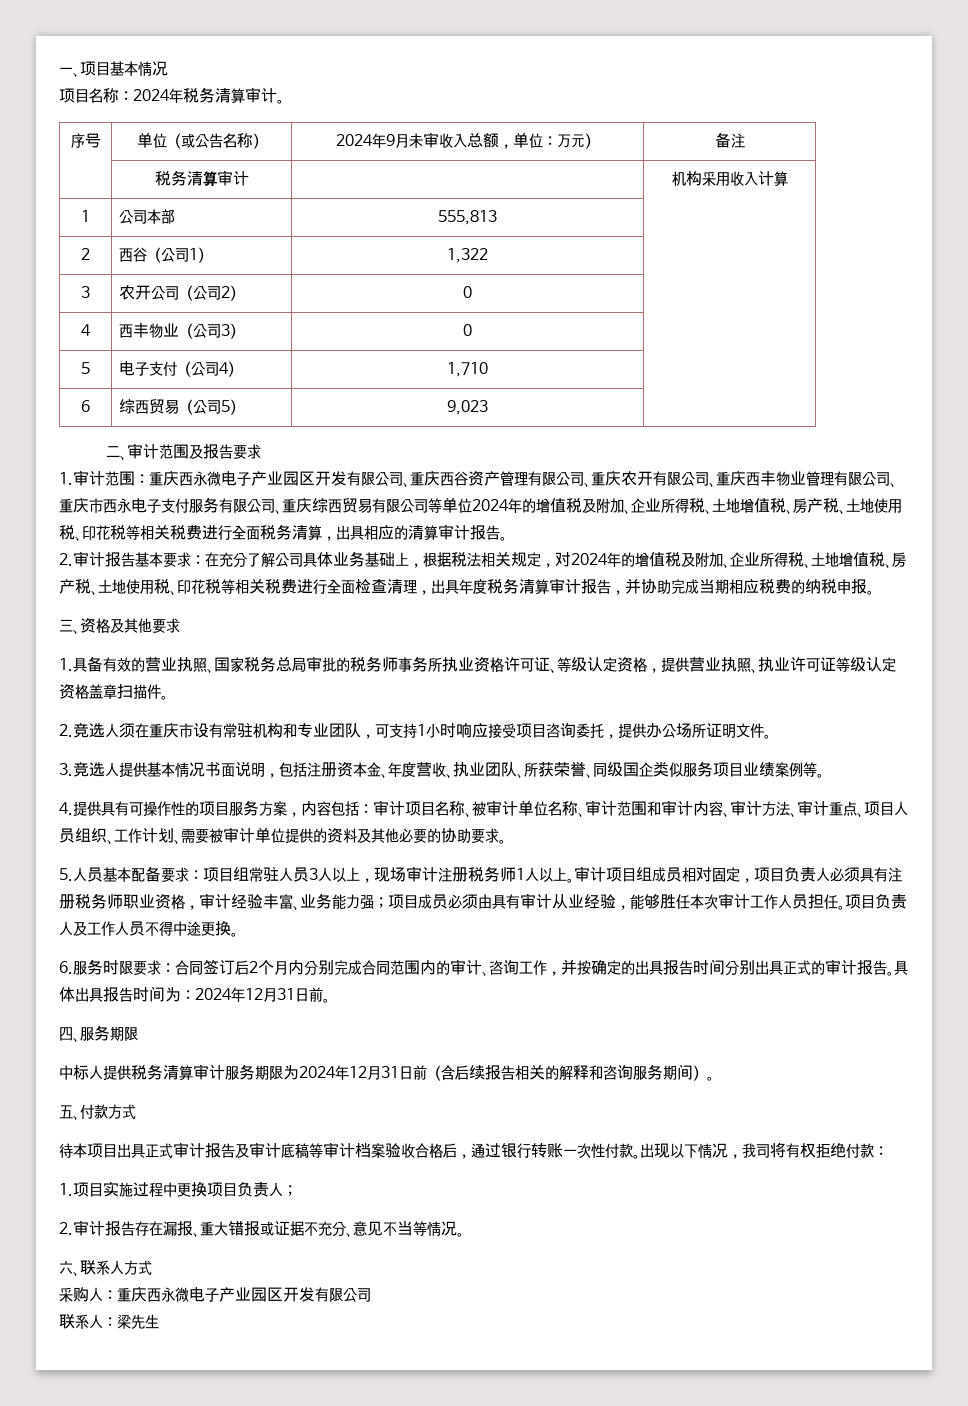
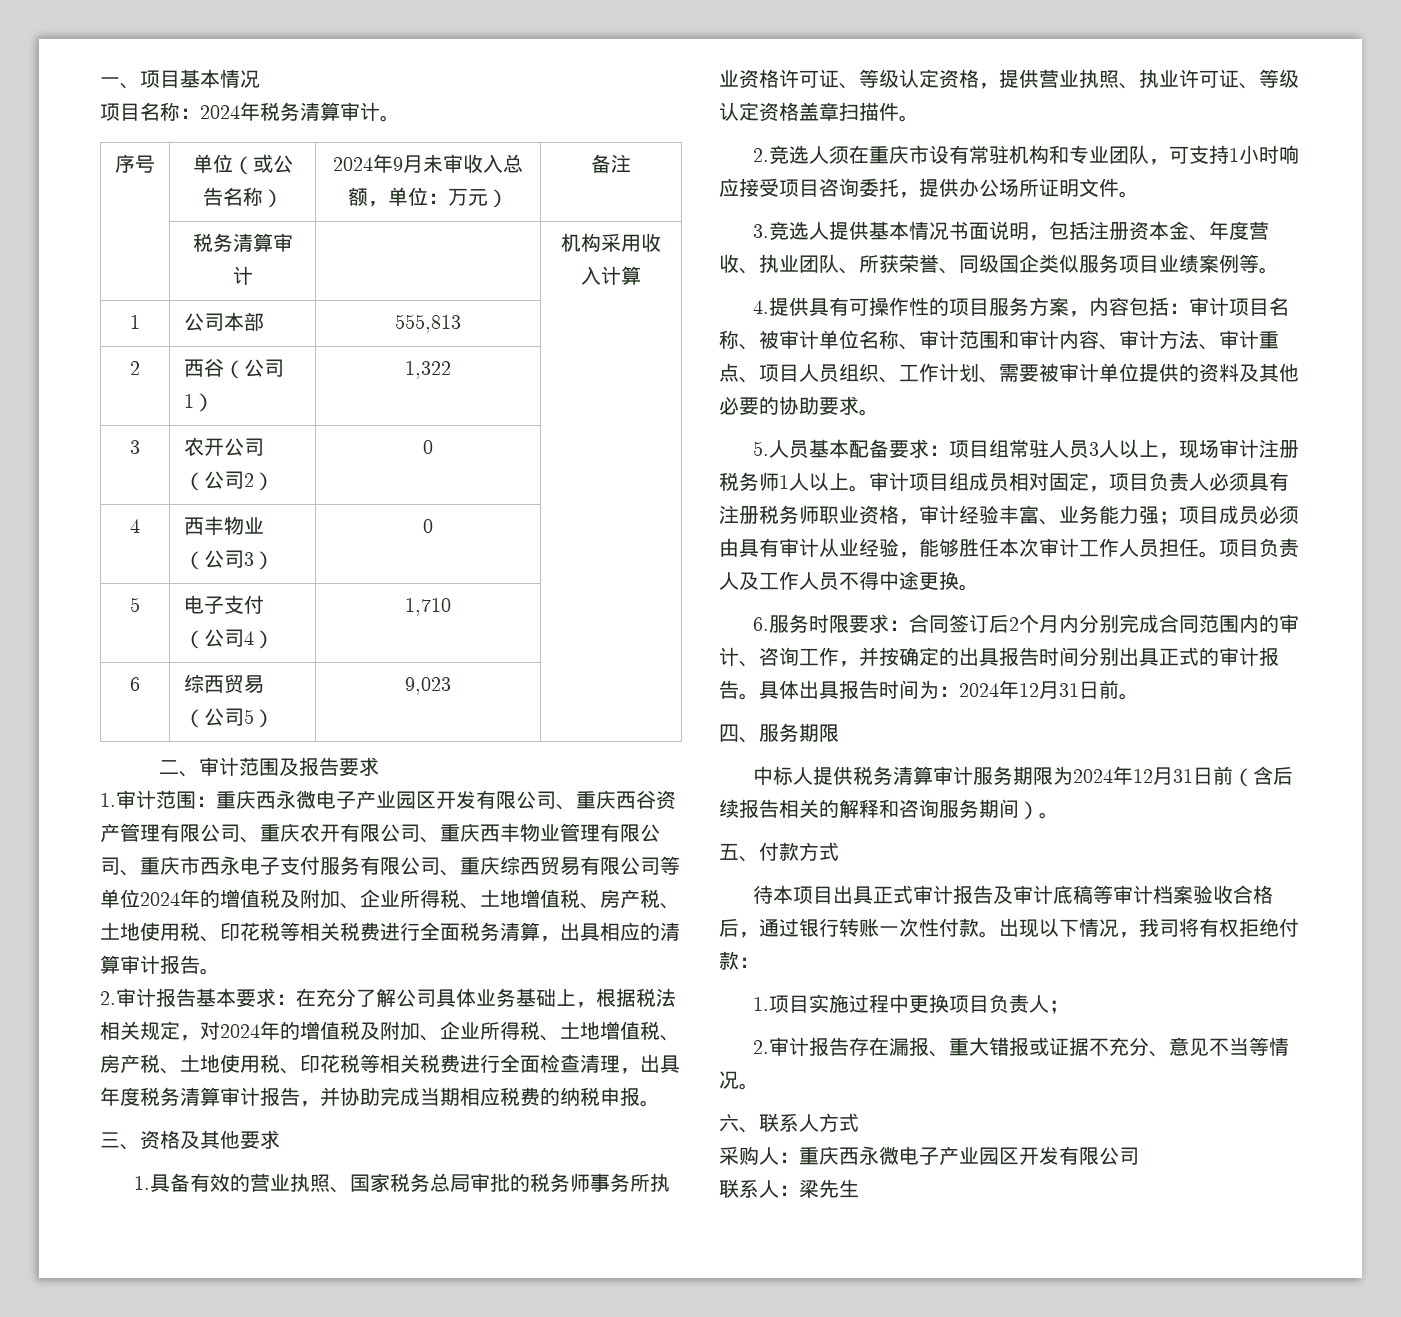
(836, 664) none -> [1239,83,1259,89] 、

